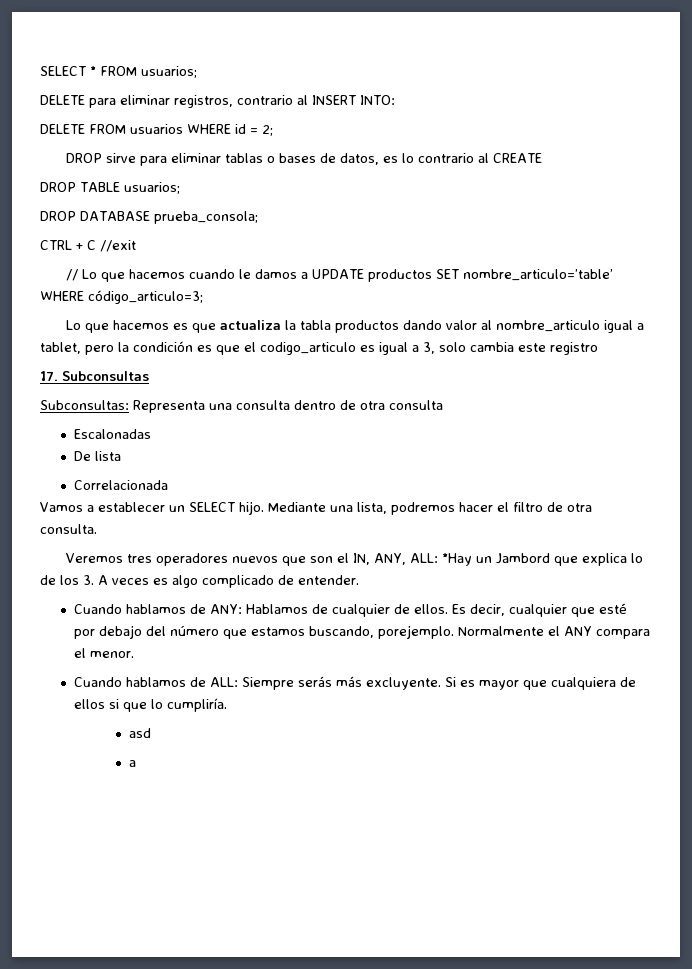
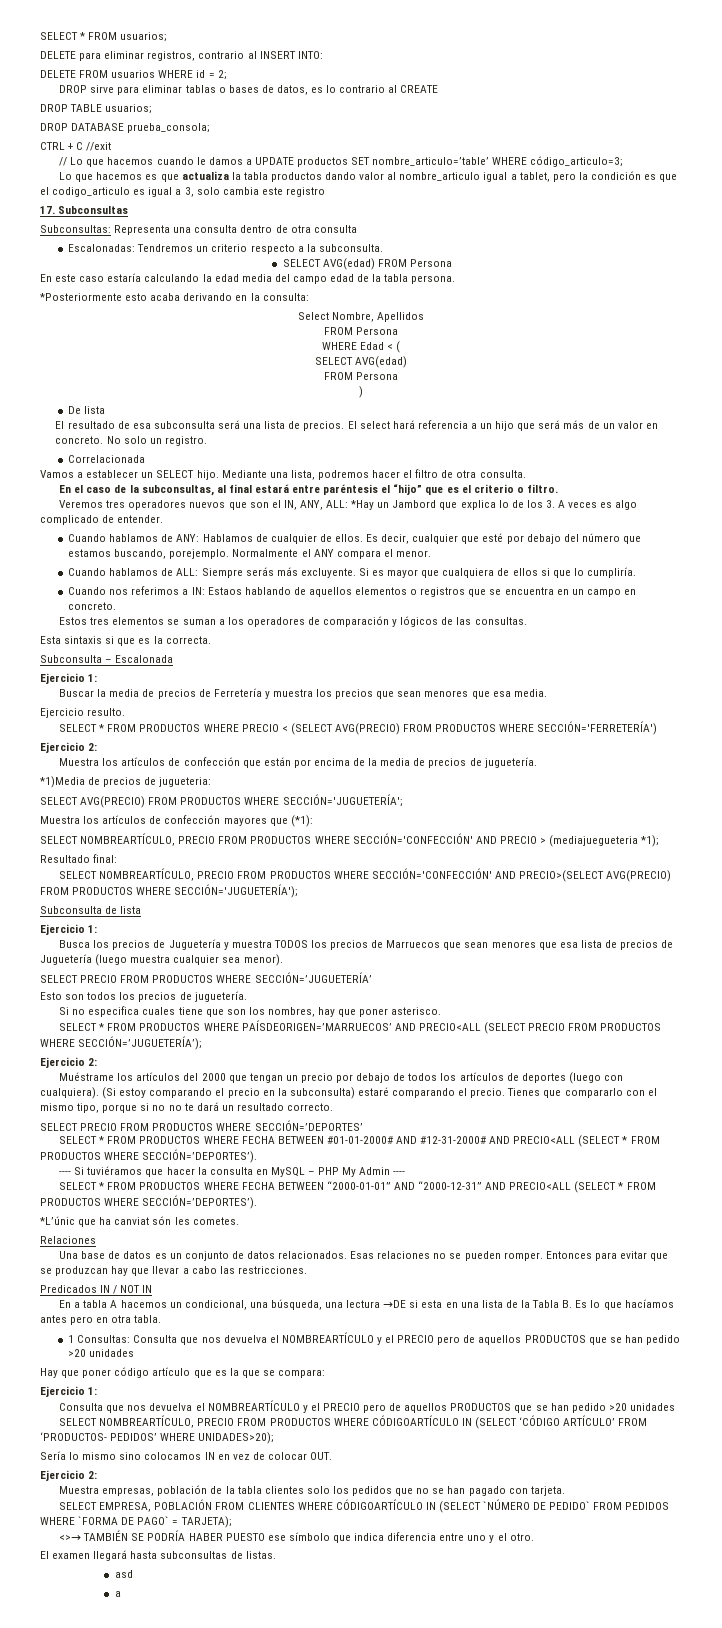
[74,429,152,439] [74,451,122,461] Escalonadas // De lista -> [68,244,383,254] [282,258,452,270] [40,273,456,284] [40,293,309,301] [297,312,425,322] [323,327,399,335] [321,341,401,353] [314,356,408,368] [323,372,399,380] [359,386,363,398] [68,406,106,414] [55,420,658,431] [55,436,207,446] Escalonadas: Tendremos un criterio respecto a la subconsulta. // SELECT AVG(edad) FROM Persona // En este caso estaría calculando la edad media del campo edad de la tabla persona. // *Posteriormente esto acaba derivando en la consulta: // Select Nombre, Apellidos // FROM Persona // WHERE Edad < ( // SELECT AVG(edad) // FROM Persona // ) // De lista // El resultado de esa subconsulta será una lista de precios. El select hará referencia a un hijo que será más de un valor en concreto. No solo un registro.
(97, 529) none -> [59,484,558,496] // En el caso de la subconsultas, al final estará entre paréntesis el “hijo” que es el criterio o filtro.
(228, 705) none -> [68,586,637,597] [68,602,117,610] [59,616,527,627] [40,636,211,646] [40,655,174,663] [40,673,98,684] [59,688,547,699] [40,708,126,718] [59,721,658,735] [40,742,98,753] [59,757,537,768] [40,776,212,788] [40,794,403,808] [40,815,313,827] [40,833,660,847] [40,854,118,863] [59,868,672,882] [40,884,299,898] [40,906,142,914] [40,924,98,935] [59,939,674,950] [40,954,283,966] [40,972,372,983] [40,991,247,1002] [59,1006,442,1017] [59,1020,662,1034] [40,1036,203,1050] [40,1057,98,1068] [59,1072,623,1084] [40,1087,657,1099] [40,1102,334,1113] [40,1120,363,1131] [59,1135,660,1147] [40,1149,258,1163] [59,1166,406,1177] [59,1181,656,1193] [40,1195,258,1209] [40,1216,239,1227] [40,1236,96,1244] [59,1251,669,1261] [40,1266,307,1276] [40,1285,153,1294] [59,1299,674,1310] [40,1315,162,1325] [68,1332,681,1345] [68,1349,135,1357] [40,1367,326,1378] [40,1386,98,1397] [59,1400,675,1413] [59,1415,648,1429] [40,1432,275,1444] [40,1451,333,1460] [40,1470,98,1481] [59,1485,565,1496] [59,1499,670,1513] [40,1516,232,1528] [59,1530,534,1543] [40,1550,276,1561] // Cuando nos referimos a IN: Estaos hablando de aquellos elementos o registros que se encuentra en un campo en concreto. // Estos tres elementos se suman a los operadores de comparación y lógicos de las consultas. // Esta sintaxis si que es la correcta. // Subconsulta – Escalonada // Ejercicio 1: // Buscar la media de precios de Ferretería y muestra los precios que sean menores que esa media. // Ejercicio resulto. // SELECT * FROM PRODUCTOS WHERE PRECIO < (SELECT AVG(PRECIO) FROM PRODUCTOS WHERE SECCIÓN='FERRETERÍA') // Ejercicio 2: // Muestra los artículos de confección que están por encima de la media de precios de juguetería. // *1)Media de precios de jugueteria: // SELECT AVG(PRECIO) FROM PRODUCTOS WHERE SECCIÓN='JUGUETERÍA'; // Muestra los artículos de confección mayores que (*1): // SELECT NOMBREARTÍCULO, PRECIO FROM PRODUCTOS WHERE SECCIÓN='CONFECCIÓN' AND PRECIO > (mediajuegueteria *1); // Resultado final: // SELECT NOMBREARTÍCULO, PRECIO FROM PRODUCTOS WHERE SECCIÓN='CONFECCIÓN' AND PRECIO>(SELECT AVG(PRECIO) FROM PRODUCTOS WHERE SECCIÓN='JUGUETERÍA'); // Subconsulta de lista // Ejercicio 1: // Busca los precios de Juguetería y muestra TODOS los precios de Marruecos que sean menores que esa lista de precios de Juguetería (luego muestra cualquier sea menor). // SELECT PRECIO FROM PRODUCTOS WHERE SECCIÓN=’JUGUETERÍA’ // Esto son todos los precios de juguetería. // Si no especifica cuales tiene que son los nombres, hay que poner asterisco. // SELECT * FROM PRODUCTOS WHERE PAÍSDEORIGEN=’MARRUECOS’ AND PRECIO<ALL (SELECT PRECIO FROM PRODUCTOS WHERE SECCIÓN=’JUGUETERÍA’); // Ejercicio 2: // Muéstrame los artículos del 2000 que tengan un precio por debajo de todos los artículos de deportes (luego con cualquiera). (Si estoy comparando el precio en la subconsulta) estaré comparando el precio. Tienes que compararlo con el mismo tipo, porque si no no te dará un resultado correcto. // SELECT PRECIO FROM PRODUCTOS WHERE SECCIÓN=’DEPORTES’ // SELECT * FROM PRODUCTOS WHERE FECHA BETWEEN #01-01-2000# AND #12-31-2000# AND PRECIO<ALL (SELECT * FROM PRODUCTOS WHERE SECCIÓN=’DEPORTES’). // ---- Si tuviéramos que hacer la consulta en MySQL – PHP My Admin ---- // SELECT * FROM PRODUCTOS WHERE FECHA BETWEEN “2000-01-01” AND “2000-12-31” AND PRECIO<ALL (SELECT * FROM PRODUCTOS WHERE SECCIÓN=’DEPORTES’). // *L’únic que ha canviat són les cometes. // Relaciones // Una base de datos es un conjunto de datos relacionados. Esas relaciones no se pueden romper. Entonces para evitar que se produzcan hay que llevar a cabo las restricciones. // Predicados IN / NOT IN // En a tabla A hacemos un condicional, una búsqueda, una lectura →DE si esta en una lista de la Tabla B. Es lo que hacíamos antes pero en otra tabla. // 1 Consultas: Consulta que nos devuelva el NOMBREARTÍCULO y el PRECIO pero de aquellos PRODUCTOS que se han pedido >20 unidades // Hay que poner código artículo que es la que se compara: // Ejercicio 1: // Consulta que nos devuelva el NOMBREARTÍCULO y el PRECIO pero de aquellos PRODUCTOS que se han pedido >20 unidades // SELECT NOMBREARTÍCULO, PRECIO FROM PRODUCTOS WHERE CÓDIGOARTÍCULO IN (SELECT ‘CÓDIGO ARTÍCULO’ FROM ‘PRODUCTOS- PEDIDOS’ WHERE UNIDADES>20); // Sería lo mismo sino colocamos IN en vez de colocar OUT. // Ejercicio 2: // Muestra empresas, población de la tabla clientes solo los pedidos que no se han pagado con tarjeta. // SELECT EMPRESA, POBLACIÓN FROM CLIENTES WHERE CÓDIGOARTÍCULO IN (SELECT `NÚMERO DE PEDIDO` FROM PEDIDOS WHERE `FORMA DE PAGO` = TARJETA); // <>→ TAMBIÉN SE PODRÍA HABER PUESTO ese símbolo que indica diferencia entre uno y el otro. // El examen llegará hasta subconsultas de listas.

